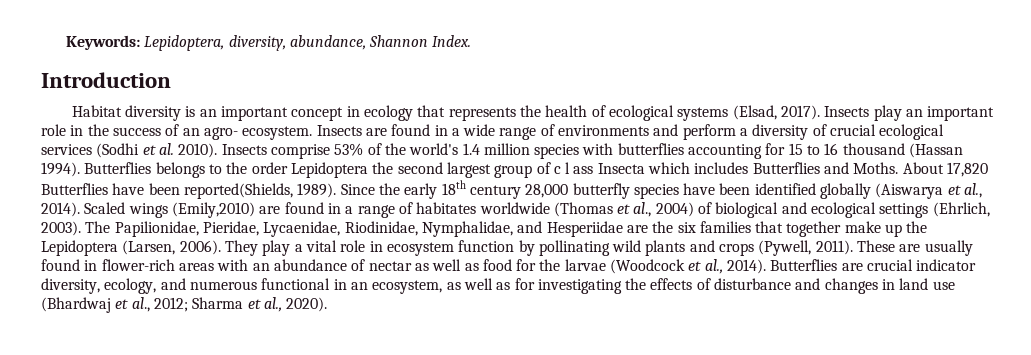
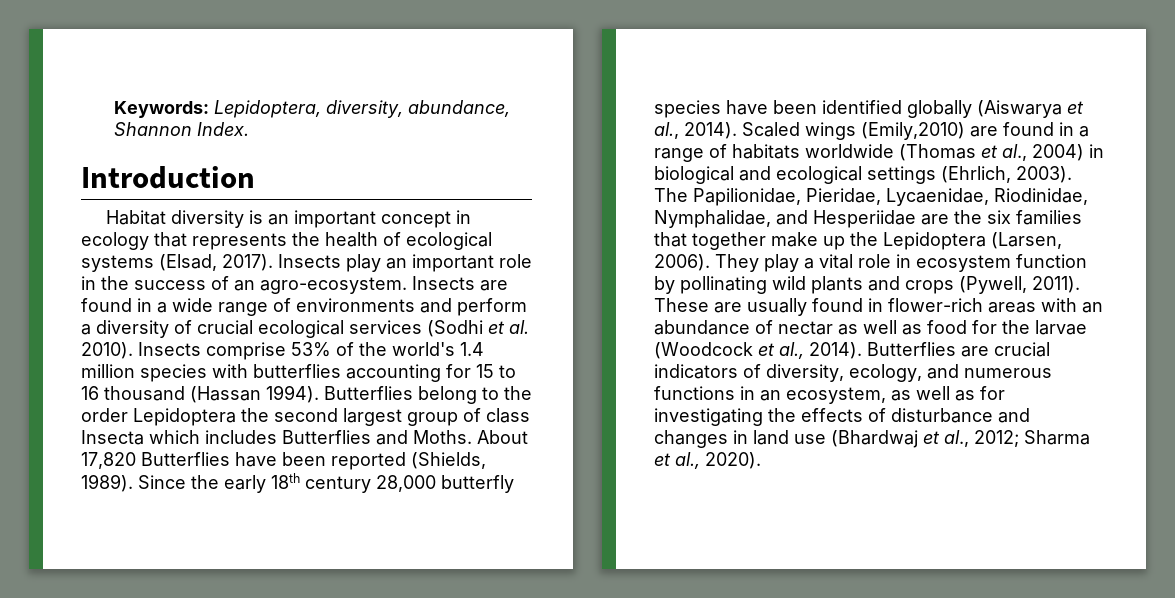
[203,126,313,140] agro- ecosystem. -> [260,277,407,294] agro-ecosystem.
[155,162,205,178] belongs -> [418,386,477,404] belong
[553,162,594,174] c l ass -> [486,408,530,423] class
[183,183,293,199] reported(Shields, -> [331,452,486,470] reported (Shields,
[416,202,477,214] habitates -> [732,144,800,159] habitats
[698,202,713,214] of -> [1089,144,1104,158] in
[916,259,977,271] indicator -> [654,364,761,379] indicators of
[261,278,331,290] functional -> [654,386,735,400] functions

